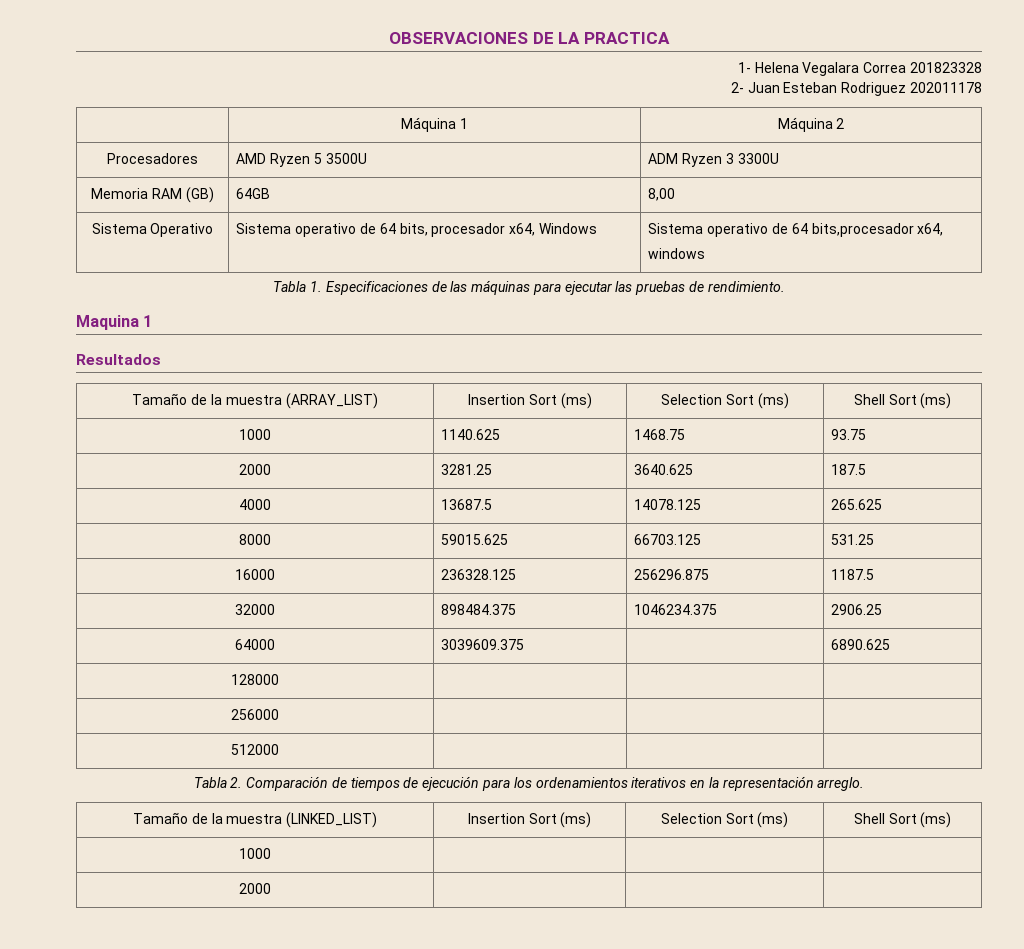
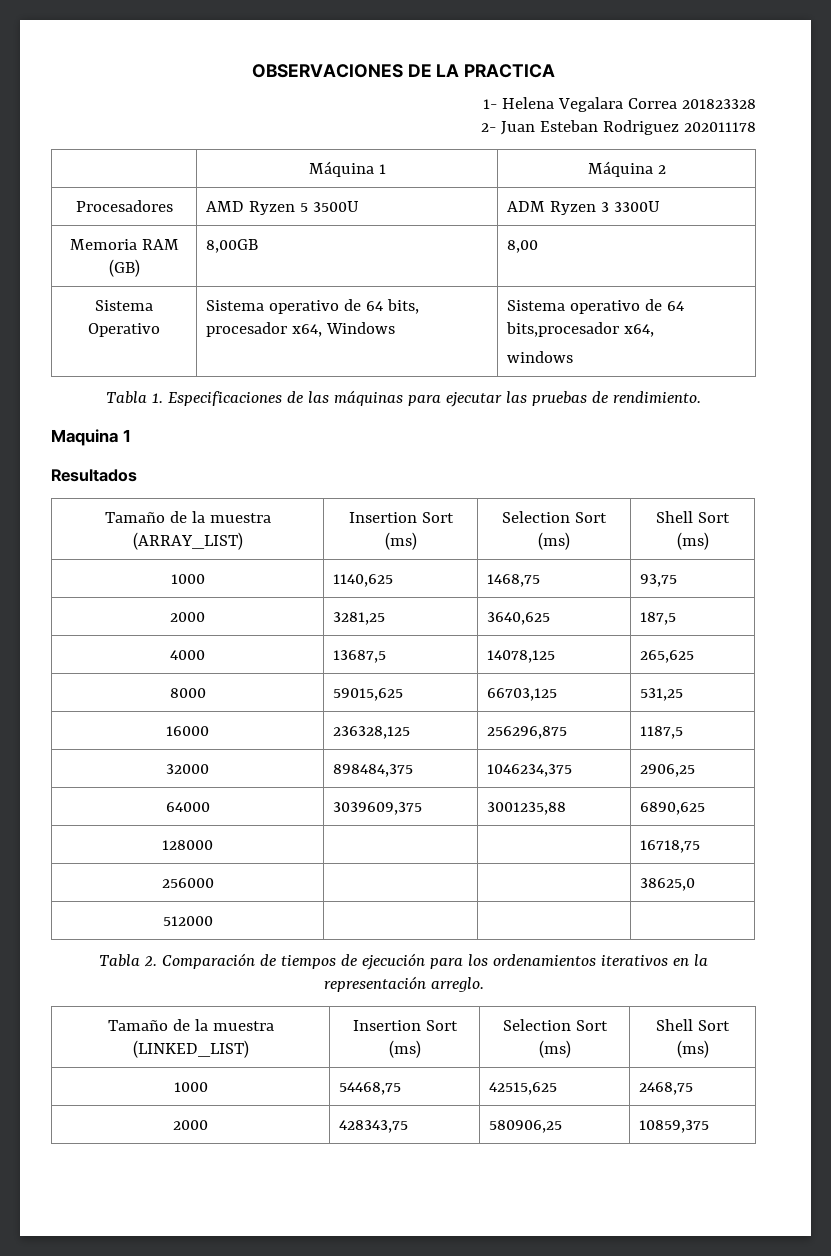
[236,188,271,199] 64GB -> [205,239,258,253] 8,00GB
[441,429,501,440] [634,429,686,440] [831,429,867,440] [239,464,271,475] [441,464,493,475] [634,464,694,475] [831,464,867,475] [239,499,271,510] [441,499,493,510] [634,499,702,510] [831,499,883,510] [239,534,271,545] [441,534,509,545] [634,534,702,545] [831,534,875,545] [235,569,275,580] [441,569,517,580] [634,569,710,580] [831,569,875,580] [235,604,275,615] [441,604,517,615] [634,604,718,615] [831,604,883,615] [235,639,275,650] [441,639,525,650] [831,639,891,650] 1140.625 | 1468.75 | 93.75 // 2000 | 3281.25 | 3640.625 | 187.5 // 4000 | 13687.5 | 14078.125 | 265.625 // 8000 | 59015.625 | 66703.125 | 531.25 // 16000 | 236328.125 | 256296.875 | 1187.5 // 32000 | 898484.375 | 1046234.375 | 2906.25 // 64000 | 3039609.375 | | 6890.625 -> [332,574,393,587] [486,574,540,587] [639,574,677,587] [170,612,205,622] [332,612,385,625] [486,612,550,625] [639,612,676,625] [170,650,205,660] [332,650,386,663] [486,650,555,663] [639,650,694,663] [169,688,206,698] [332,688,403,701] [486,688,557,701] [639,688,683,701] [166,726,209,736] [332,726,410,739] [486,726,567,739] [639,726,683,739] [166,764,209,774] [332,764,413,777] [486,764,572,777] [639,764,695,777] [165,802,210,812] [332,802,422,815] [486,802,566,815] [639,802,705,815] 1140,625 | 1468,75 | 93,75 // 2000 | 3281,25 | 3640,625 | 187,5 // 4000 | 13687,5 | 14078,125 | 265,625 // 8000 | 59015,625 | 66703,125 | 531,25 // 16000 | 236328,125 | 256296,875 | 1187,5 // 32000 | 898484,375 | 1046234,375 | 2906,25 // 64000 | 3039609,375 | 3001235,88 | 6890,625
(279, 679) none -> [639,840,700,853] 16718,75
(279, 714) none -> [639,878,695,891] 38625,0
[239,883,271,894] | | // 2000 | | | -> [338,1082,401,1095] [488,1082,557,1095] [638,1082,693,1095] [173,1120,208,1130] [338,1120,408,1133] [488,1120,562,1133] [638,1120,709,1133] 54468,75 | 42515,625 | 2468,75 // 2000 | 428343,75 | 580906,25 | 10859,375

